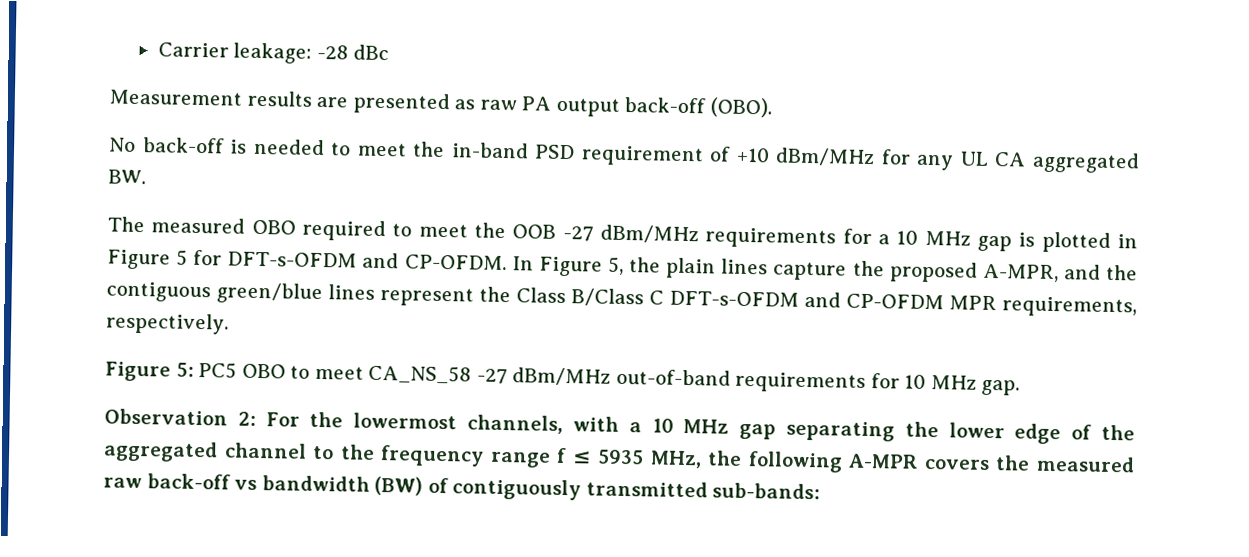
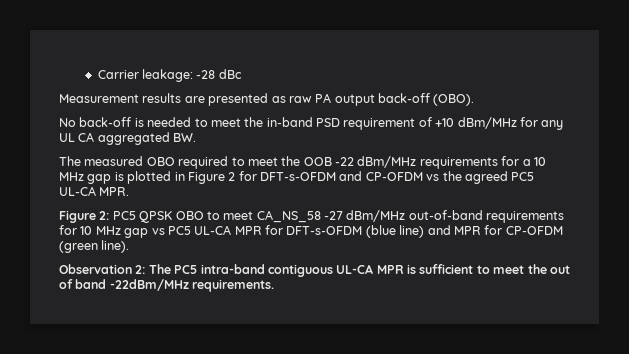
[562,225,594,242] -27 -> [335,157,354,166] -22
[176,249,189,266] 5 -> [228,172,236,181] 2
[404,254,1139,283] [106,281,1137,318] [106,312,229,335] [105,361,238,382] CP-OFDM. In Figure 5, the plain lines capture the proposed A-MPR, and the contiguous green/blue lines represent the Class B/Class C DFT-s-OFDM and CP-OFDM MPR requirements, respectively. // Figure 5: PC5 -> [365,171,535,184] [59,186,130,196] [59,210,173,223] CP-OFDM vs the agreed PC5 UL-CA MPR. // Figure 2: PC5 QPSK
[981,379,1021,396] [104,408,1135,445] [103,440,1135,473] [103,473,821,501] gap. // Observation 2: For the lowermost channels, with a 10 MHz gap separating the lower edge of the aggregated channel to the frequency range f ≤ 5935 MHz, the following A-MPR covers the measured raw back-off vs bandwidth (BW) of contiguously transmitted sub-bands: -> [124,225,563,238] [59,240,130,253] [59,264,570,277] [59,279,275,292] gap vs PC5 UL-CA MPR for DFT-s-OFDM (blue line) and MPR for CP-OFDM (green line). // Observation 2: The PC5 intra-band contiguous UL-CA MPR is sufficient to meet the out of band -22dBm/MHz requirements.

